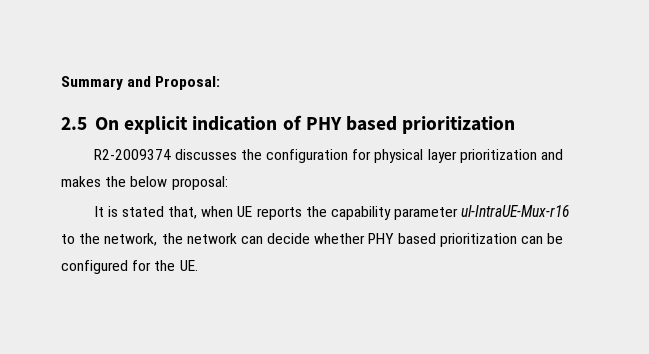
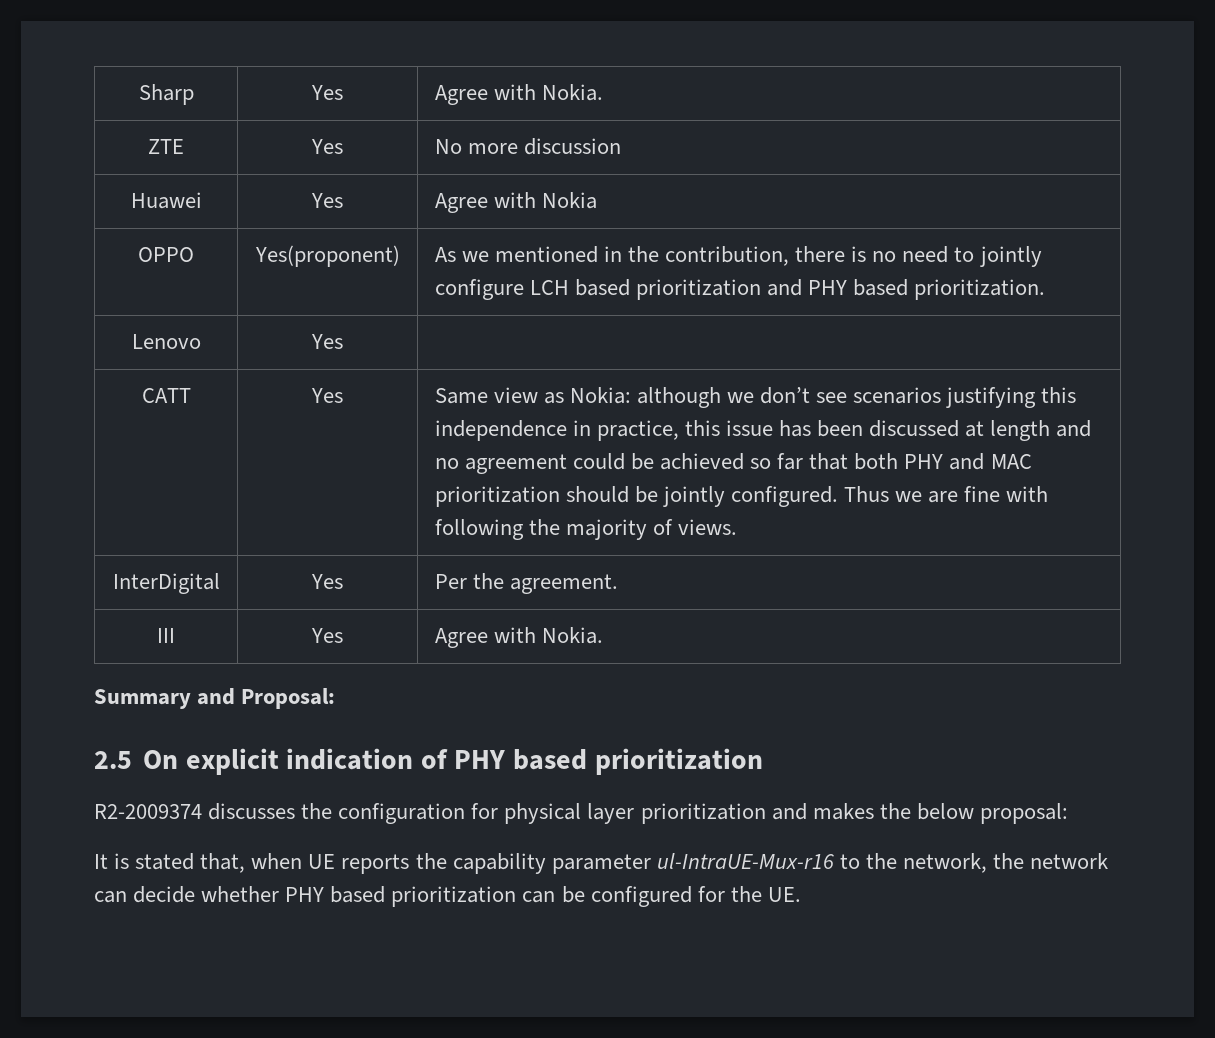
(61, 83) none -> [138,84,194,105] [311,85,343,100] [434,84,603,105] [148,139,184,154] [311,139,343,154] [434,138,621,155] [130,192,202,209] [311,193,343,208] [434,192,597,213] [138,247,194,262] [254,245,400,267] [434,246,1042,267] [434,279,1046,300] [131,334,201,349] [311,334,343,349] [141,388,191,403] [311,388,343,403] [434,387,1077,408] [434,420,1092,441] [434,453,1032,474] [434,486,1049,507] [434,519,738,540] [112,573,220,594] [311,574,343,589] [434,573,618,594] [157,628,175,643] [311,628,343,643] [434,627,603,648] Sharp | Yes | Agree with Nokia. // ZTE | Yes | No more discussion // Huawei | Yes | Agree with Nokia // OPPO | Yes(proponent) | As we mentioned in the contribution, there is no need to jointly configure LCH based prioritization and PHY based prioritization. // Lenovo | Yes | // CATT | Yes | Same view as Nokia: although we don’t see scenarios justifying this independence in practice, this issue has been discussed at length and no agreement could be achieved so far that both PHY and MAC prioritization should be jointly configured. Thus we are fine with following the majority of views. // InterDigital | Yes | Per the agreement. // III | Yes | Agree with Nokia. //

